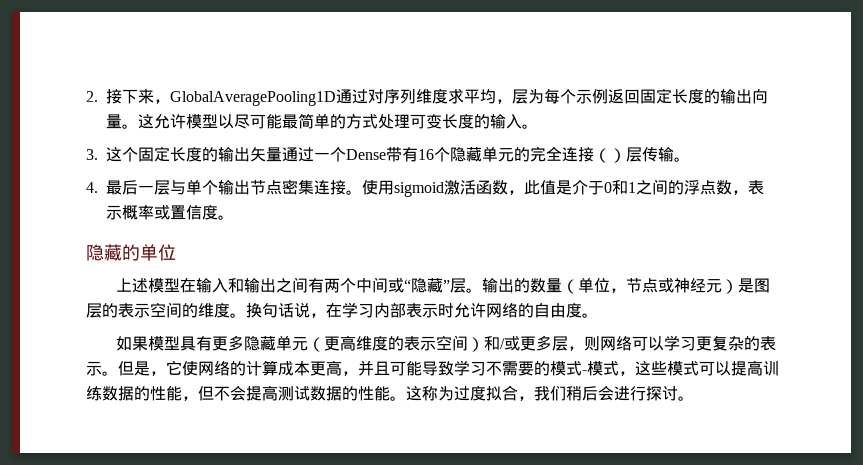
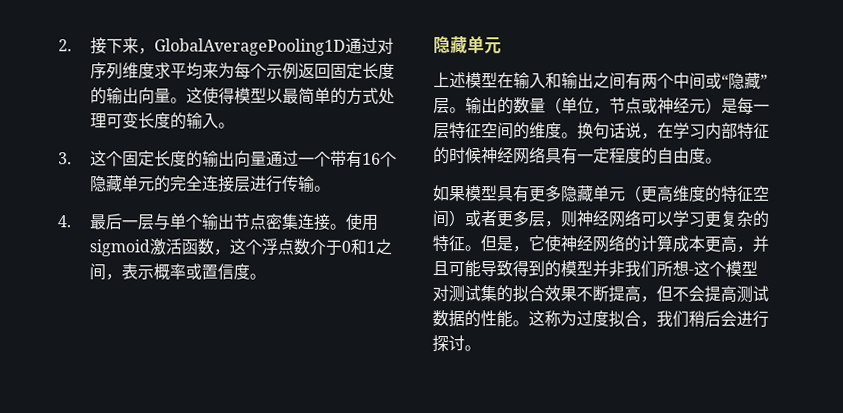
[496,89,528,104] ，层 -> [201,62,219,79] 来
[154,114,282,129] 允许模型以尽可能 -> [201,87,283,104] 使得模型以
[250,147,266,162] 矢 -> [233,150,251,167] 向
[346,149,386,160] Dense -> (331, 159) none
[594,147,642,163] （）层 -> [233,175,283,193] 层进行
[524,180,572,195] 此值是 -> [228,238,310,255] 这个浮点数
[668,180,732,195] 的浮点数 -> (106, 272) none
[122,244,176,261] 的单位 -> [467,36,502,55] 单元
[754,278,771,293] [86,303,150,318] 图层的表示 -> [737,97,770,114] [433,122,482,139] 每一层特征
[406,303,518,318] 表示时允许网络 -> [737,122,770,139] [433,146,642,165] 特征的时候神经网络具有一定程度
[404,335,521,352] 表示空间）和/或 -> [721,185,770,202] [432,210,497,228] 特征空间）或者
(601, 343) none -> [576,210,609,227] 神经
[760,336,777,351] [86,361,102,376] 表示 -> [432,235,465,252] 特征
(198, 368) none -> [560,235,593,252] 神经
[454,360,779,376] [86,386,182,401] 学习不需要的模式-模式，这些模式可以提高训练数据的性能 -> [512,260,758,278] [432,285,641,303] 得到的模型并非我们所想-这个模型对测试集的拟合效果不断提高

